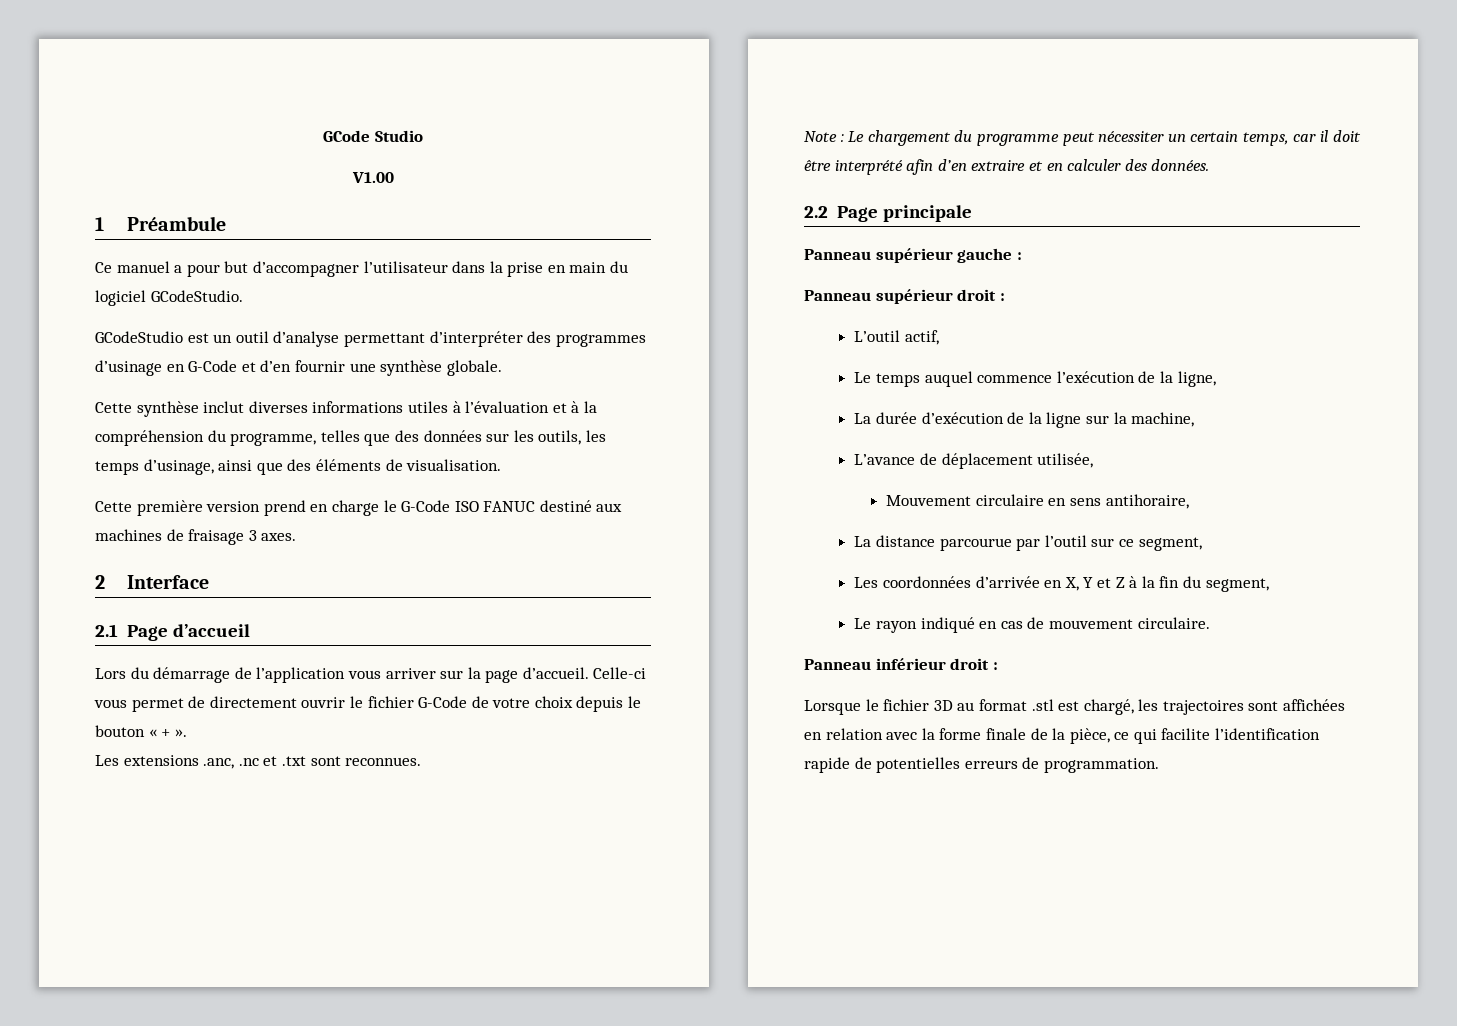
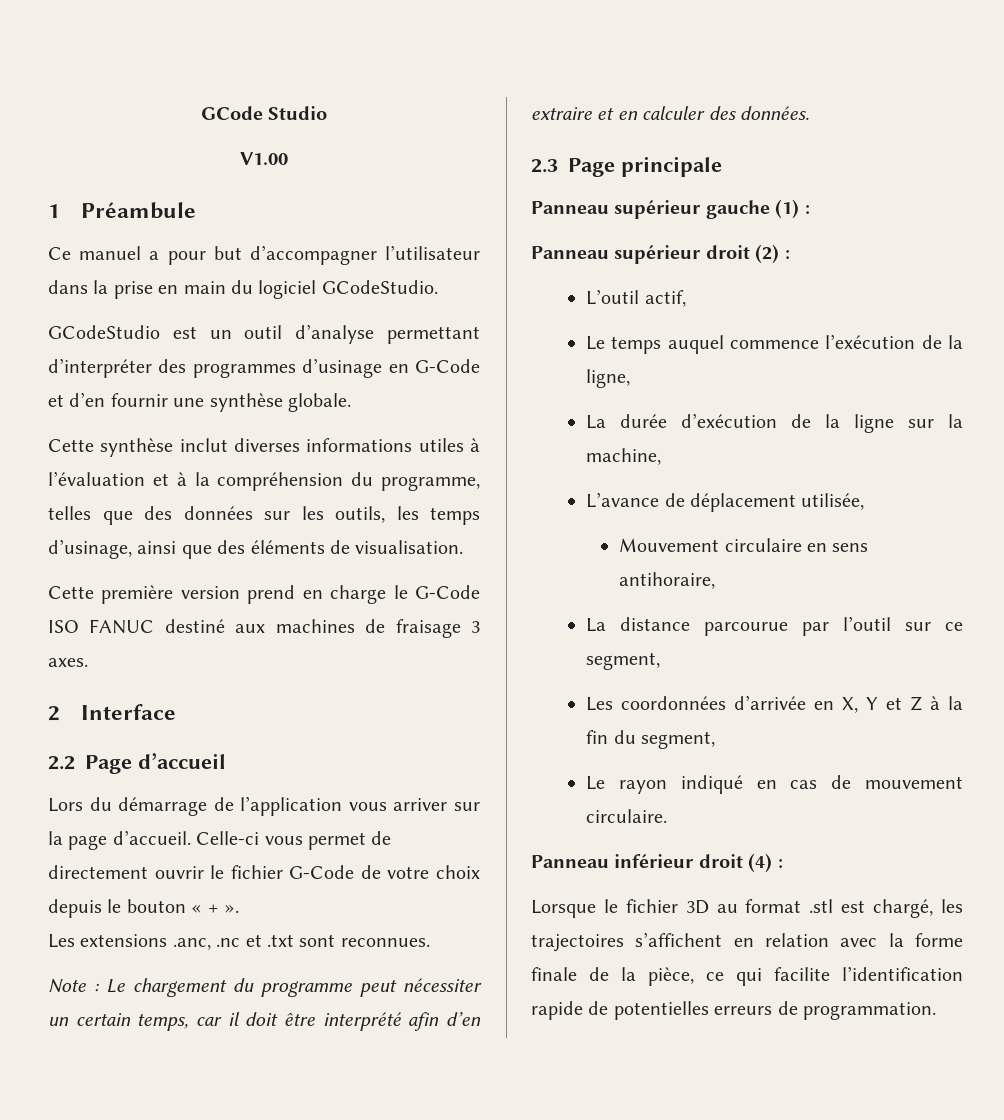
[95,624,118,637] 2.1 -> [48,756,75,770] 2.2
[804,206,828,218] 2.2 -> [531,159,558,173] 2.3
(1013, 255) none -> [775,199,800,219] (1)
(997, 295) none -> [755,244,780,264] (2)
(990, 664) none -> [748,853,773,873] (4)
[1248,699,1346,711] sont affichées -> [635,932,723,947] s’affichent

